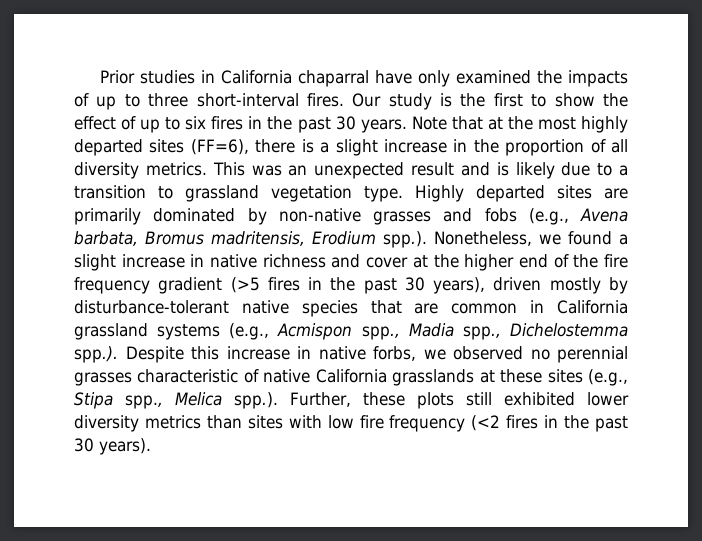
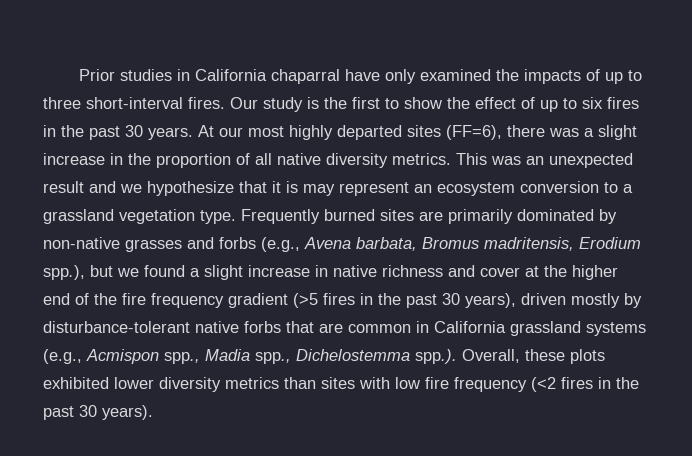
[411,116,533,130] Note that at the -> [198,125,243,137] At our
[301,139,314,153] is -> [549,128,579,137] was
(628, 146) none -> [277,153,321,165] native
[496,162,628,179] [74,185,173,199] is likely due to a transition to -> [120,181,633,196] we hypothesize that it is may represent an ecosystem conversion to a
[415,185,545,202] Highly departed -> [241,209,375,224] Frequently burned
[484,208,517,222] fobs -> [219,237,256,249] forbs
[383,231,532,248] spp.). Nonetheless, -> [43,265,113,280] spp.), but
[301,300,358,317] species -> [244,321,281,333] forbs
[125,346,628,363] [74,369,629,386] [74,392,352,409] Despite this increase in native forbs, we observed no perennial grasses characteristic of native California grasslands at these sites (e.g., Stipa spp., Melica spp.). Further, -> [462,349,520,363] Overall,
[465,392,492,406] still -> (605, 356) none

